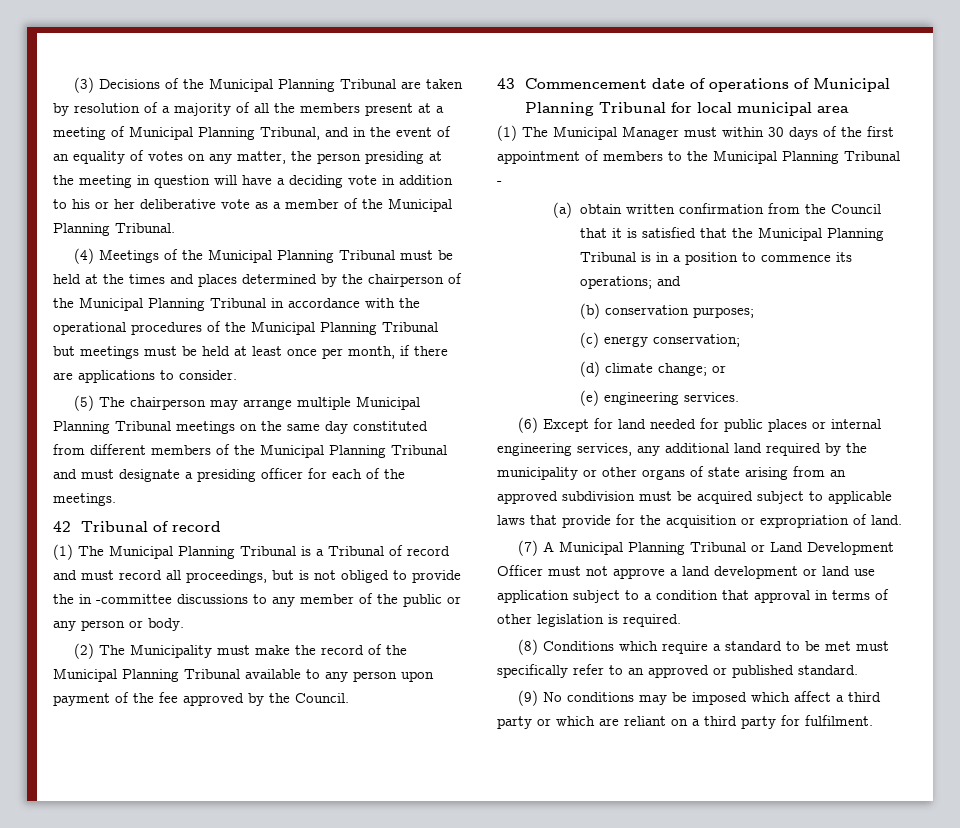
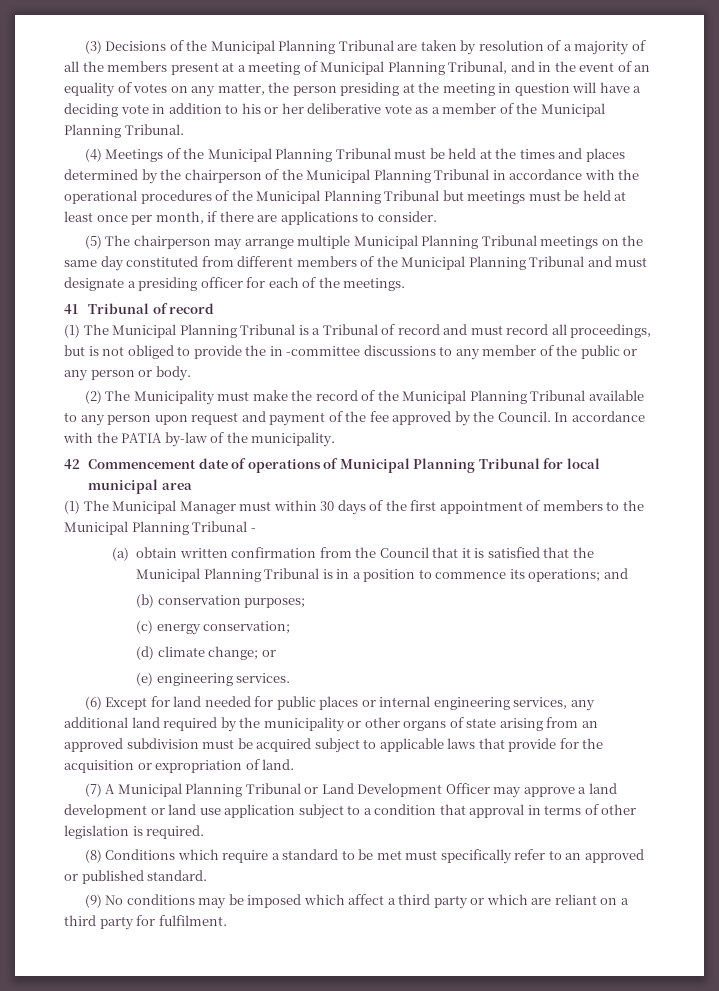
[53,521,71,532] 42 -> [64,304,78,314] 41
(434, 676) none -> [191,411,266,425] request and
[497,78,515,89] // 43 -> [554,411,645,422] [63,432,336,447] [64,459,80,469] In accordance with the PATIA by-law of the municipality. // 42
[548,566,608,576] must not -> [493,787,522,798] may

